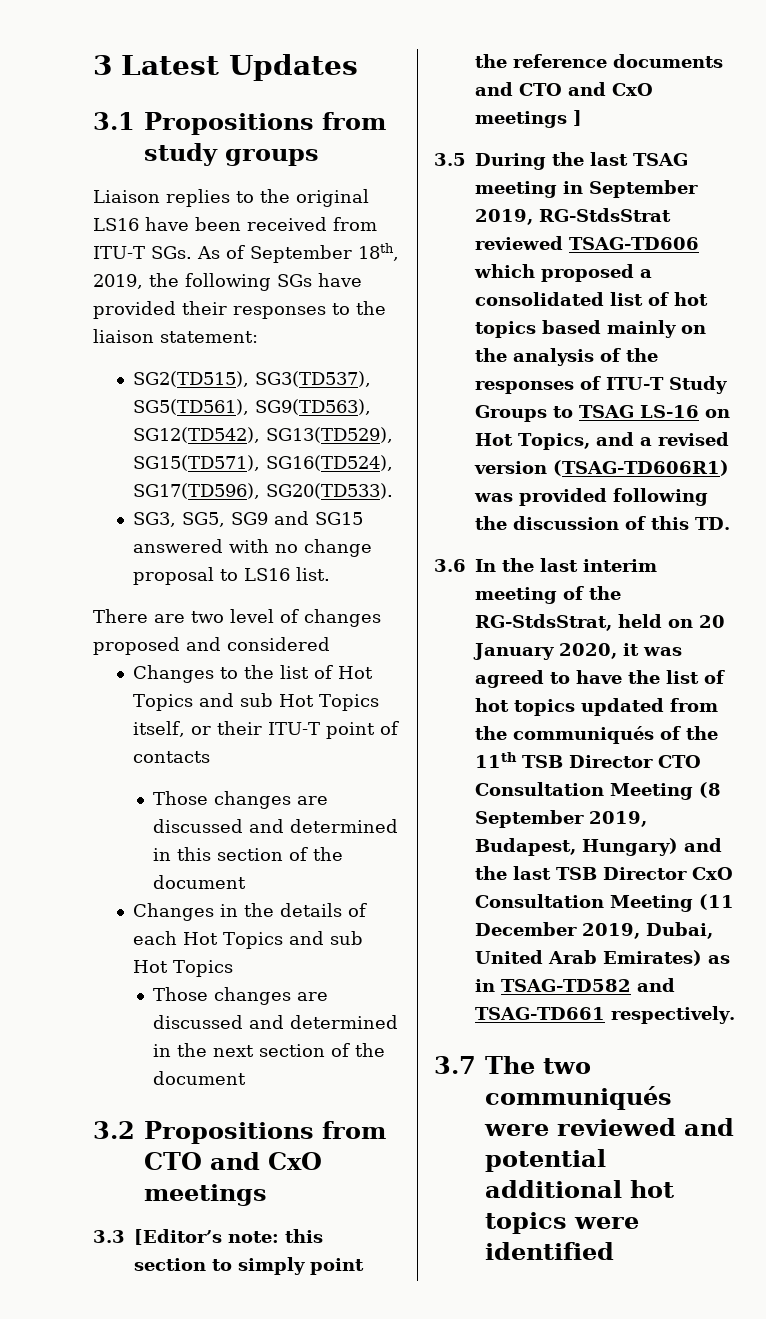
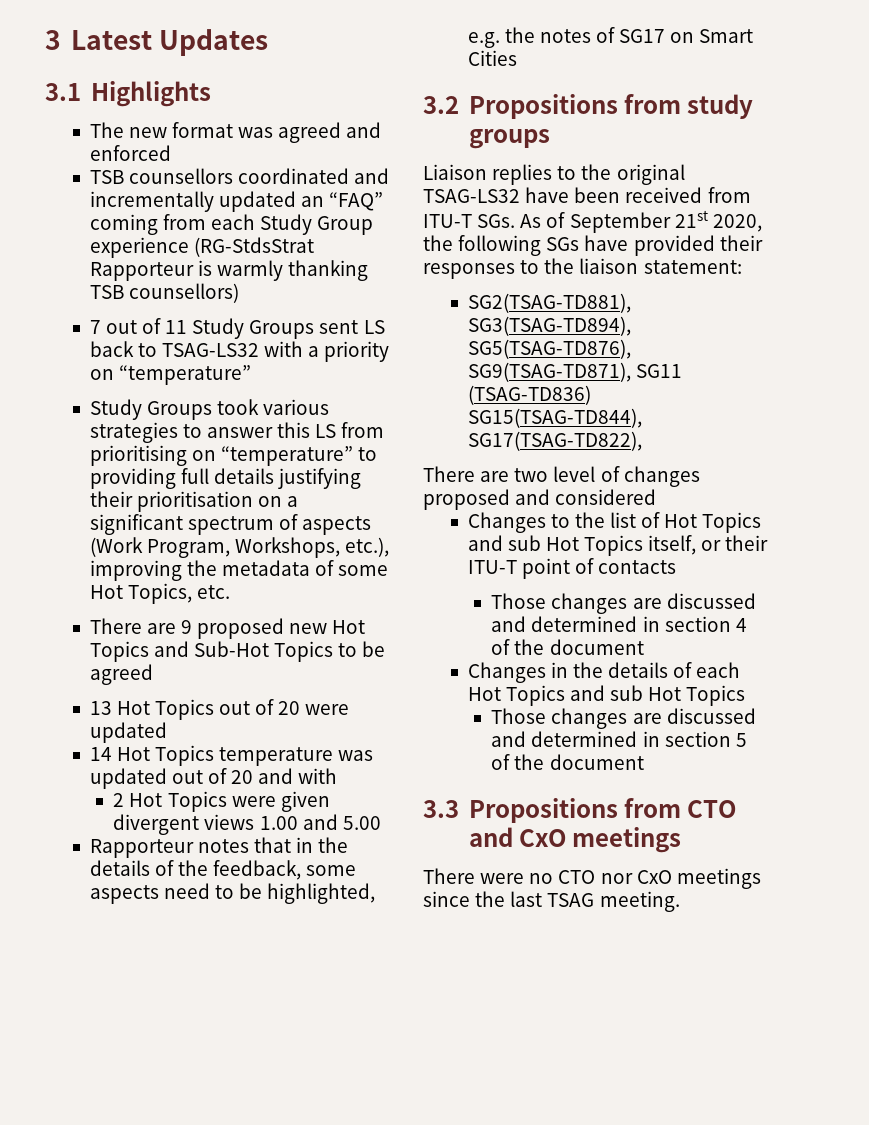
(135, 121) none -> [90,81,211,107] [89,122,382,143] [89,145,171,161] [89,168,389,184] [89,191,383,212] [89,214,374,235] [89,237,314,258] [89,260,368,281] [89,283,239,303] [89,318,385,339] [89,341,390,362] [89,365,251,385] [89,399,329,420] [89,422,385,443] [89,445,377,466] [89,468,361,489] [89,491,298,512] [89,514,371,535] [89,537,389,558] [89,560,389,581] [89,583,230,604] [89,618,366,639] [89,641,386,662] [89,664,153,685] [89,699,350,720] [89,722,167,743] [89,745,374,766] [89,768,338,789] [113,791,330,812] [113,814,381,835] [89,837,349,858] [89,860,357,880] [89,883,376,904] [467,27,754,48] [467,50,517,66] [423,96,459,114] Highlights // The new format was agreed and enforced // TSB counsellors coordinated and incrementally updated an “FAQ” coming from each Study Group experience (RG-StdsStrat Rapporteur is warmly thanking TSB counsellors) // 7 out of 11 Study Groups sent LS back to TSAG-LS32 with a priority on “temperature” // Study Groups took various strategies to answer this LS from prioritising on “temperature” to providing full details justifying their prioritisation on a significant spectrum of aspects (Work Program, Workshops, etc.), improving the metadata of some Hot Topics, etc. // There are 9 proposed new Hot Topics and Sub-Hot Topics to be agreed // 13 Hot Topics out of 20 were updated // 14 Hot Topics temperature was updated out of 20 and with // 2 Hot Topics were given divergent views 1.00 and 5.00 // Rapporteur notes that in the details of the feedback, some aspects need to be highlighted, e.g. the notes of SG17 on Smart Cities // 3.2
[93,218,139,231] LS16 -> [423,189,520,203] TSAG-LS32
[358,243,399,261] [93,274,143,289] 18th, 2019, -> [674,210,762,232] 21st 2020,
[132,371,371,387] [132,399,371,415] [132,427,393,443] [132,455,393,471] [132,483,393,499] [132,511,363,527] [132,539,372,557] [132,567,330,585] SG2(TD515), SG3(TD537), SG5(TD561), SG9(TD563), SG12(TD542), SG13(TD529), SG15(TD571), SG16(TD524), SG17(TD596), SG20(TD533). // SG3, SG5, SG9 and SG15 answered with no change proposal to LS16 list. -> [467,293,631,313] [467,316,631,336] [467,339,631,359] [467,362,682,382] [467,385,591,405] [467,408,642,428] [467,431,642,451] SG2(TSAG-TD881), SG3(TSAG-TD894), SG5(TSAG-TD876), SG9(TSAG-TD871), SG11 (TSAG-TD836) SG15(TSAG-TD844), SG17(TSAG-TD822),
[177,847,284,861] this section -> [664,616,747,632] section 4
[177,1043,386,1057] [153,1071,247,1085] [93,1121,135,1139] the next section of the document // 3.2 -> [664,731,747,747] [491,754,644,770] [423,800,459,818] section 5 of the document // 3.3
[93,1229,323,1245] [134,1257,364,1275] [475,54,723,68] [475,82,653,96] [475,110,582,128] [434,152,688,170] [475,180,698,198] [475,208,671,225] [475,236,699,250] [474,264,652,282] [475,292,708,306] [475,320,706,338] [475,348,658,366] [475,376,727,394] [475,405,730,422] [475,432,729,450] [474,460,729,476] [474,488,708,506] [475,516,730,530] [434,558,657,572] [475,586,621,604] [475,614,725,631] [473,643,682,660] [475,670,725,688] [475,698,718,716] [475,726,718,744] [475,752,701,768] [475,782,721,800] [475,810,647,828] [475,838,722,856] [475,866,733,880] [475,894,734,912] [475,922,713,939] [475,950,730,966] [475,978,675,992] [475,1006,735,1024] [434,1056,591,1074] [485,1086,672,1110] [484,1118,734,1136] [485,1149,606,1172] [485,1180,674,1198] [485,1212,639,1234] [485,1242,614,1260] 3.3 [Editor’s note: this section to simply point the reference documents and CTO and CxO meetings ] // 3.5 During the last TSAG meeting in September 2019, RG-StdsStrat reviewed TSAG-TD606 which proposed a consolidated list of hot topics based mainly on the analysis of the responses of ITU-T Study Groups to TSAG LS-16 on Hot Topics, and a revised version (TSAG-TD606R1) was provided following the discussion of this TD. // 3.6 In the last interim meeting of the RG-StdsStrat, held on 20 January 2020, it was agreed to have the list of hot topics updated from the communiqués of the 11th TSB Director CTO Consultation Meeting (8 September 2019, Budapest, Hungary) and the last TSB Director CxO Consultation Meeting (11 December 2019, Dubai, United Arab Emirates) as in TSAG-TD582 and TSAG-TD661 respectively. // 3.7 The two communiqués were reviewed and potential additional hot topics were identified -> [423,868,761,889] [423,891,680,912] There were no CTO nor CxO meetings since the last TSAG meeting.

